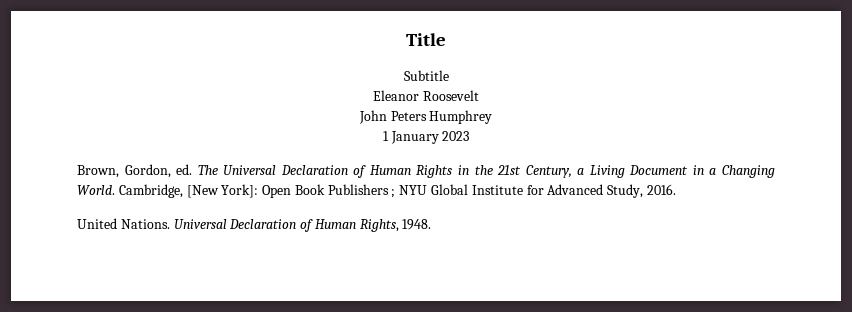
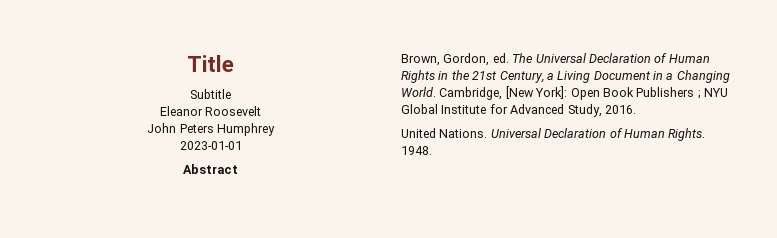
[382,131,470,144] 1 January 2023 -> [179,141,242,150] [183,164,238,174] 2023-01-01 // Abstract
[359,219,399,232] Rights, -> [668,128,706,141] Rights.

